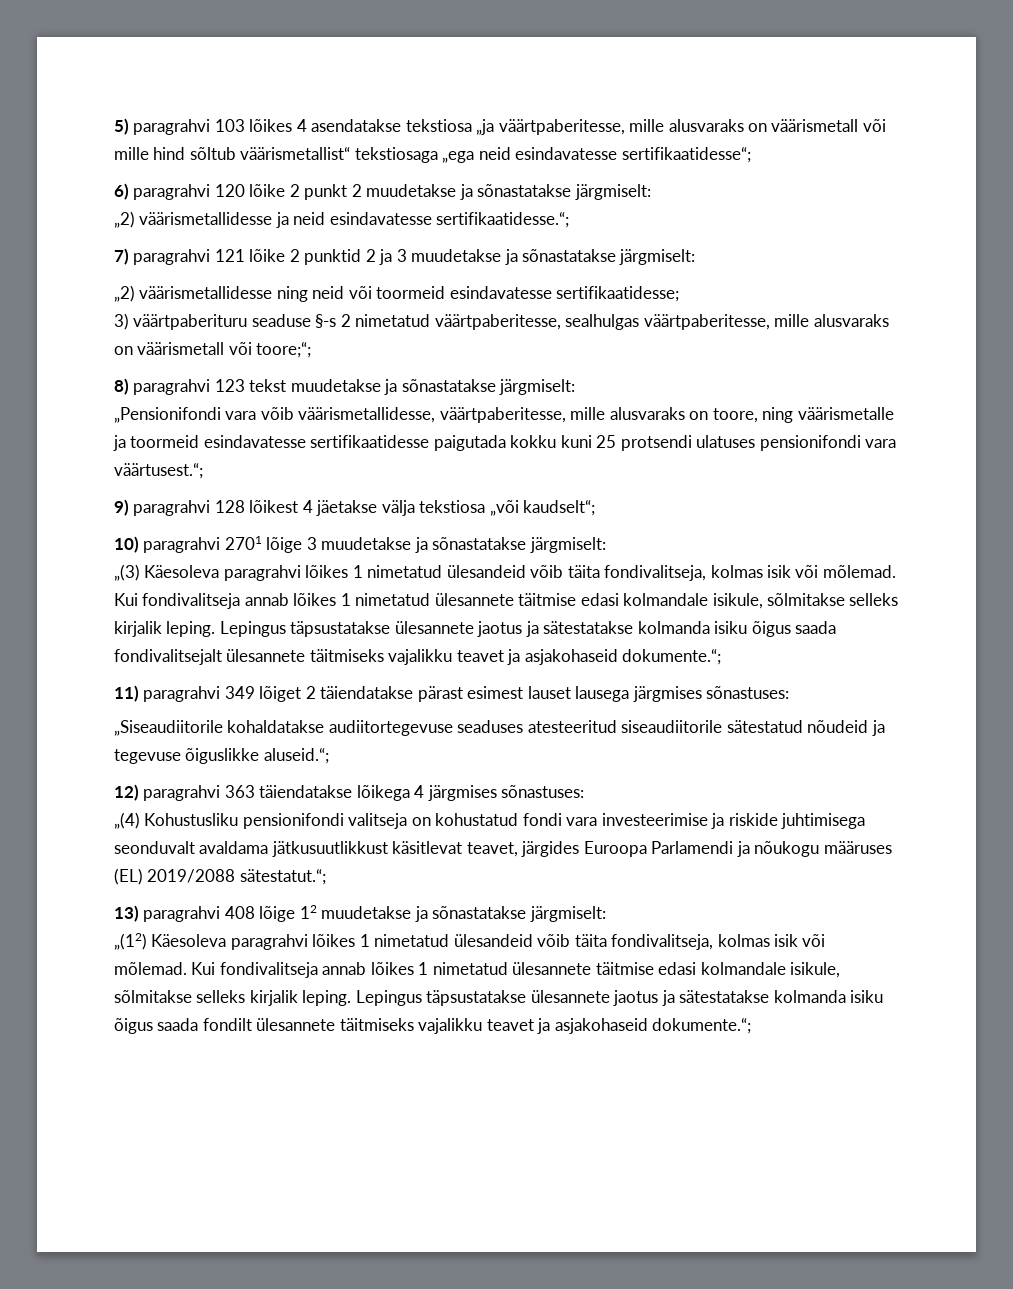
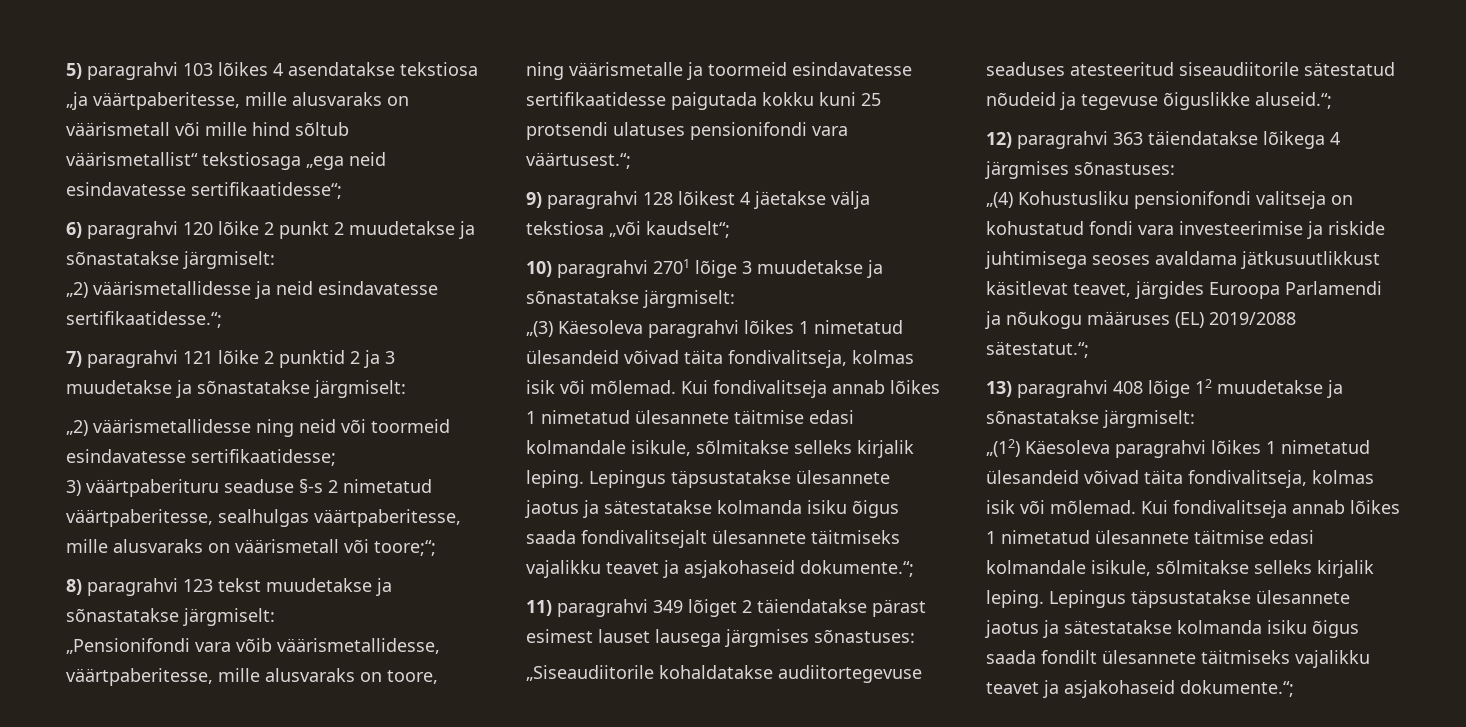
[530,565,564,578] võib -> [624,350,679,364] võivad
[114,841,195,854] seonduvalt -> [1092,255,1150,265] seoses
[537,934,571,947] võib -> [1084,470,1139,484] võivad

